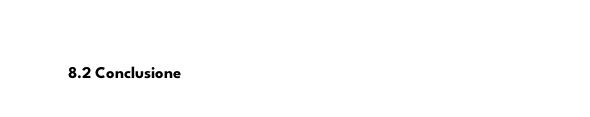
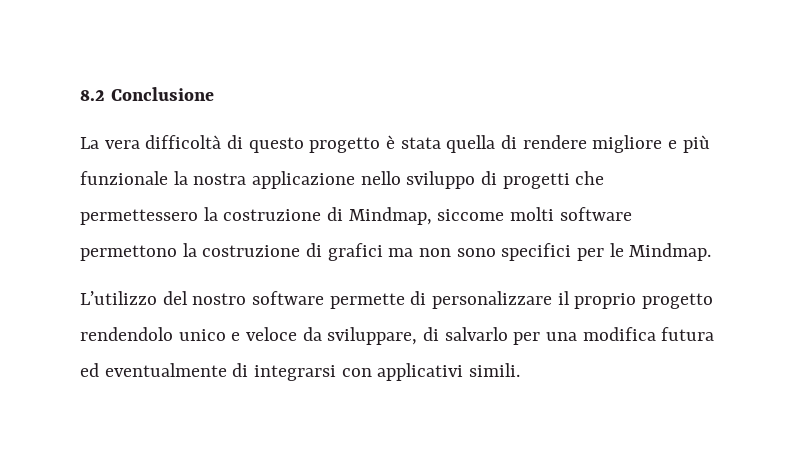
(182, 72) none -> [80,135,710,153] [80,171,605,189] [80,207,632,225] [80,243,712,261] [80,291,714,309] [80,327,715,345] [80,363,521,381] // La vera difficoltà di questo progetto è stata quella di rendere migliore e più funzionale la nostra applicazione nello sviluppo di progetti che permettessero la costruzione di Mindmap, siccome molti software permettono la costruzione di grafici ma non sono specifici per le Mindmap. // L’utilizzo del nostro software permette di personalizzare il proprio progetto rendendolo unico e veloce da sviluppare, di salvarlo per una modifica futura ed eventualmente di integrarsi con applicativi simili.

